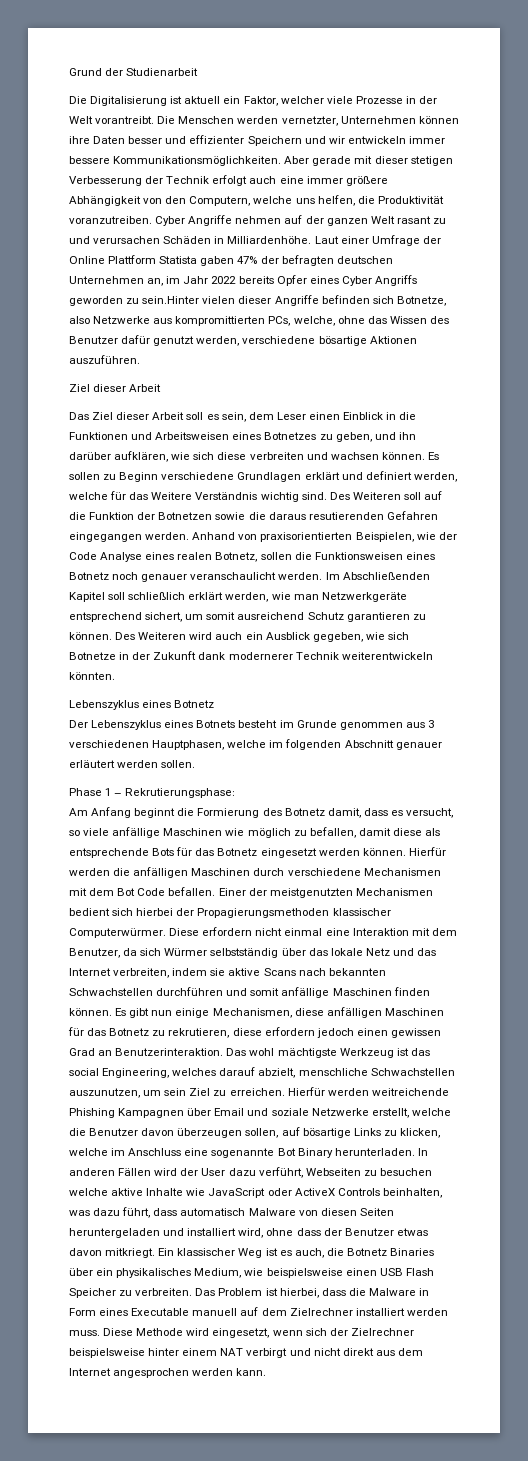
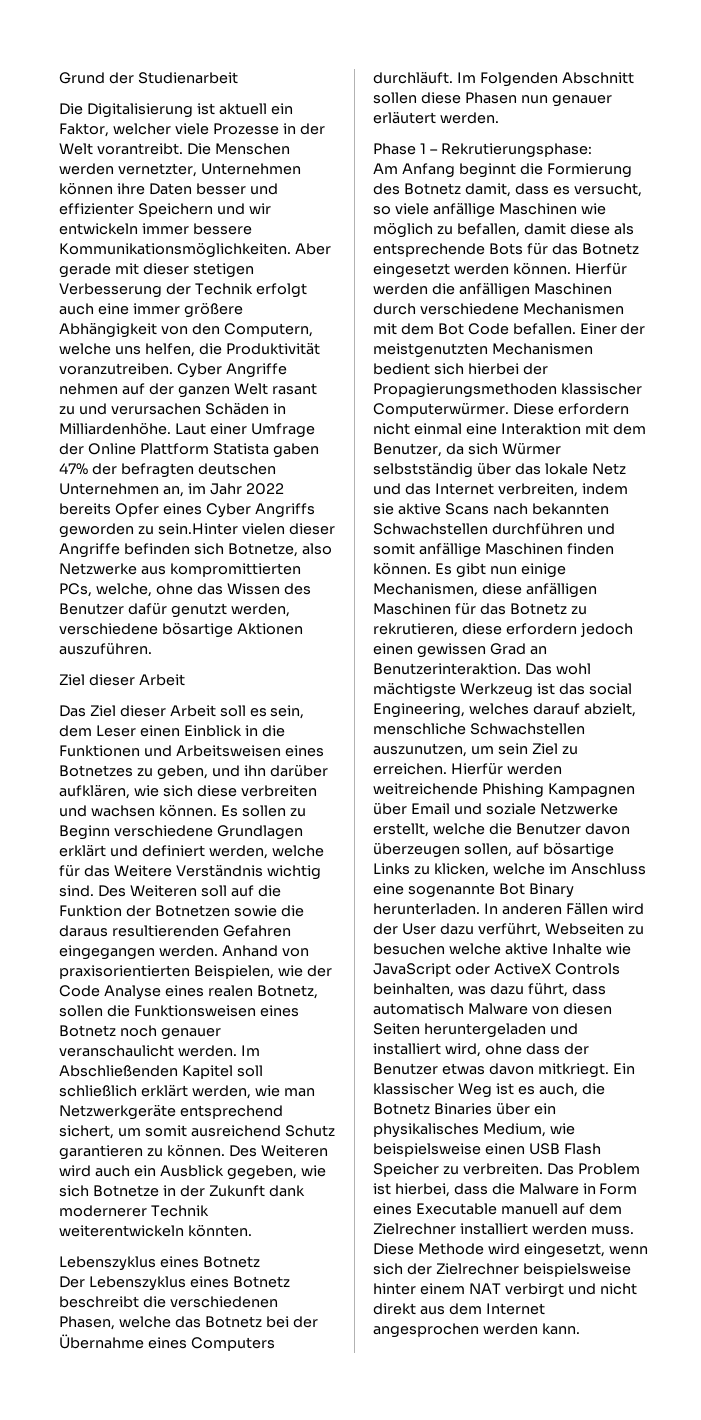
[308,512,384,520] resutierenden -> [111,925,219,937] resultierenden
[196,720,434,730] [69,739,442,750] [69,760,196,768] Botnets besteht im Grunde genommen aus 3 verschiedenen Hauptphasen, welche im folgenden Abschnitt genauer erläutert werden sollen. -> [232,1276,290,1288] [59,1296,278,1308] [59,1316,318,1330] [59,1334,275,1351] [373,71,634,87] [373,92,612,107] [373,111,499,124] Botnetz beschreibt die verschiedenen Phasen, welche das Botnetz bei der Übernahme eines Computers durchläuft. Im Folgenden Abschnitt sollen diese Phasen nun genauer erläutert werden.

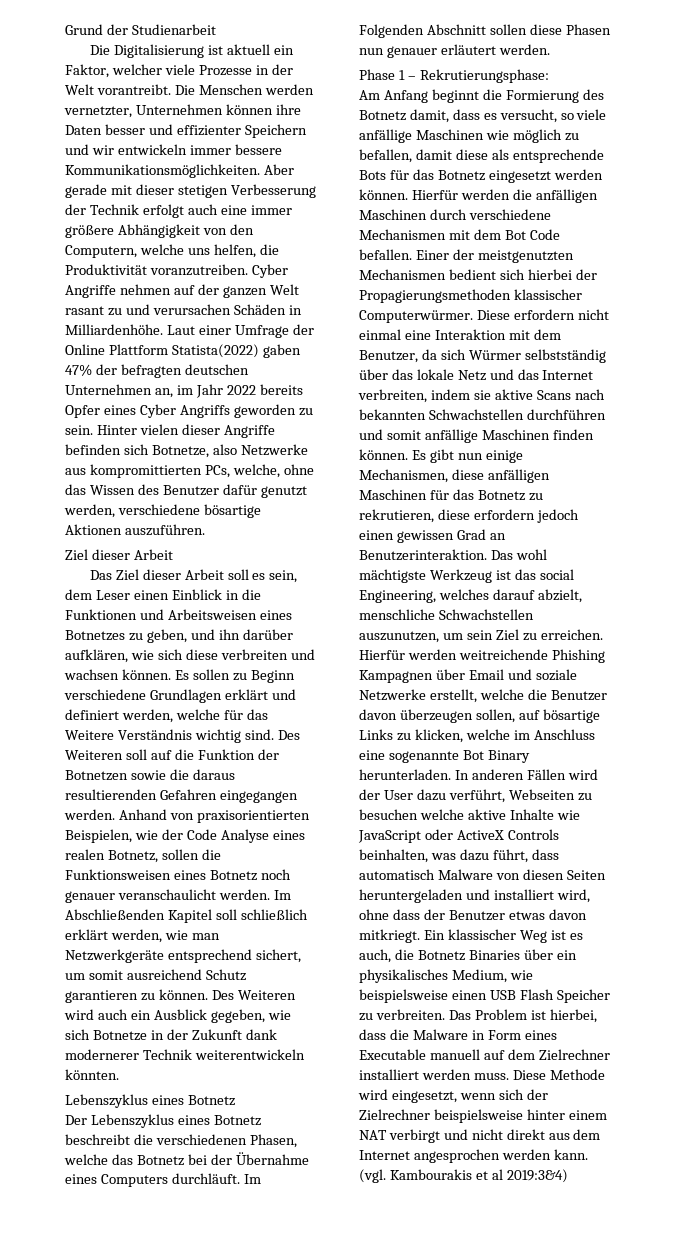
[212,443,269,455] Statista -> [171,344,259,358] Statista(2022)
[157,523,238,535] sein.Hinter -> [65,425,137,435] sein. Hinter
(580, 1329) none -> [359,1169,568,1183] (vgl. Kambourakis et al 2019:3&4)

